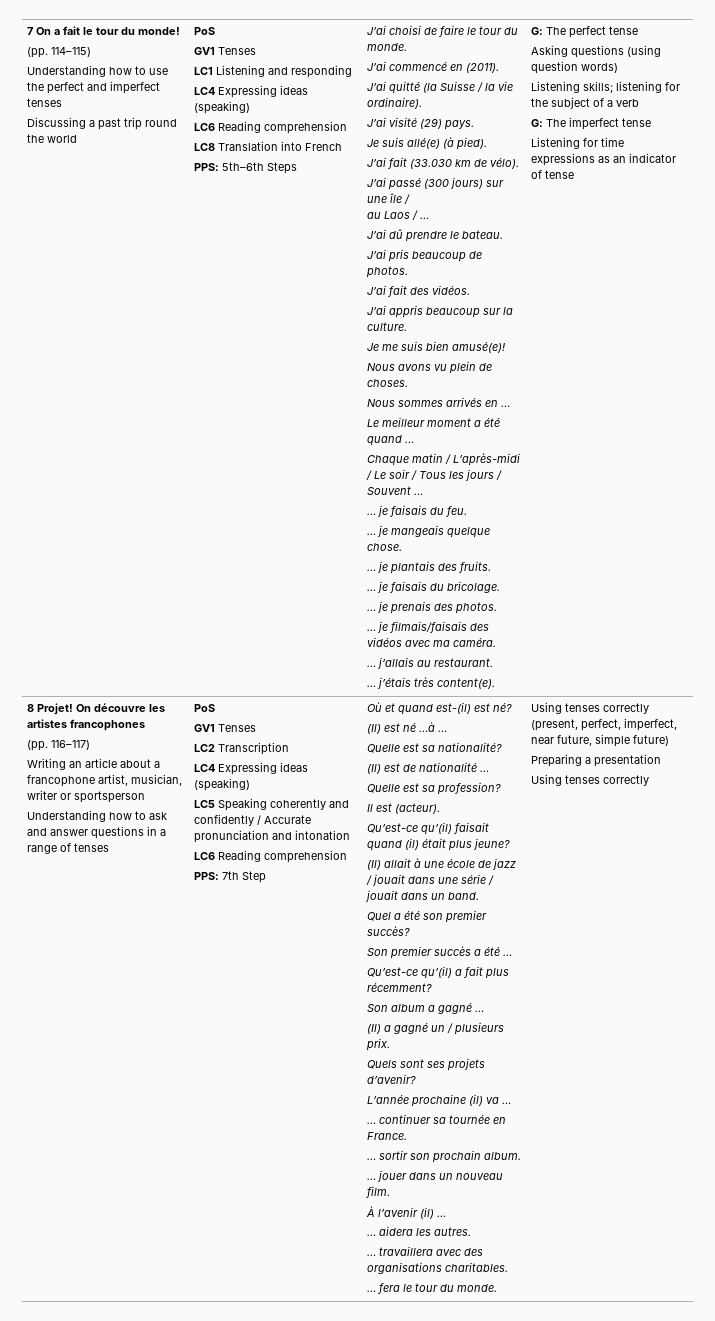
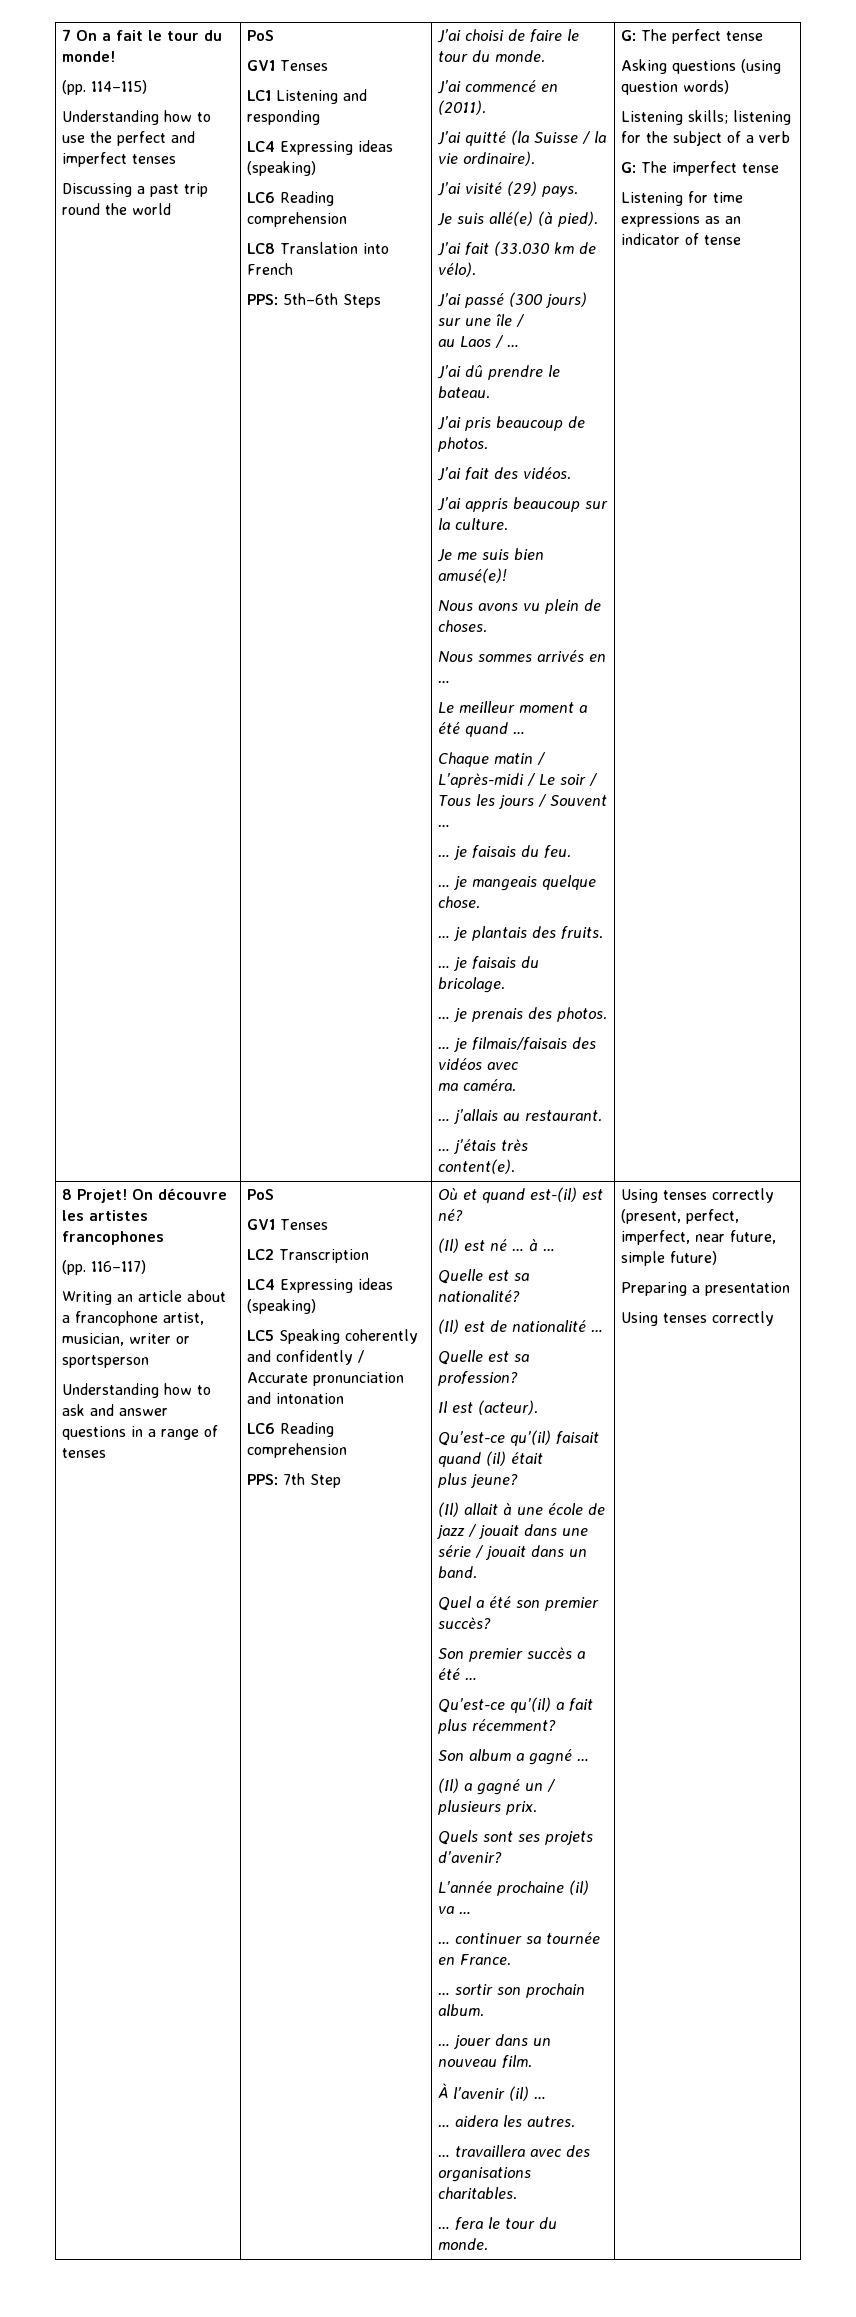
(430, 643) none -> (520, 1066) //
[418,722,435,732] …à -> [512,1239,539,1252] … à
(446, 843) none -> (544, 1458) //

